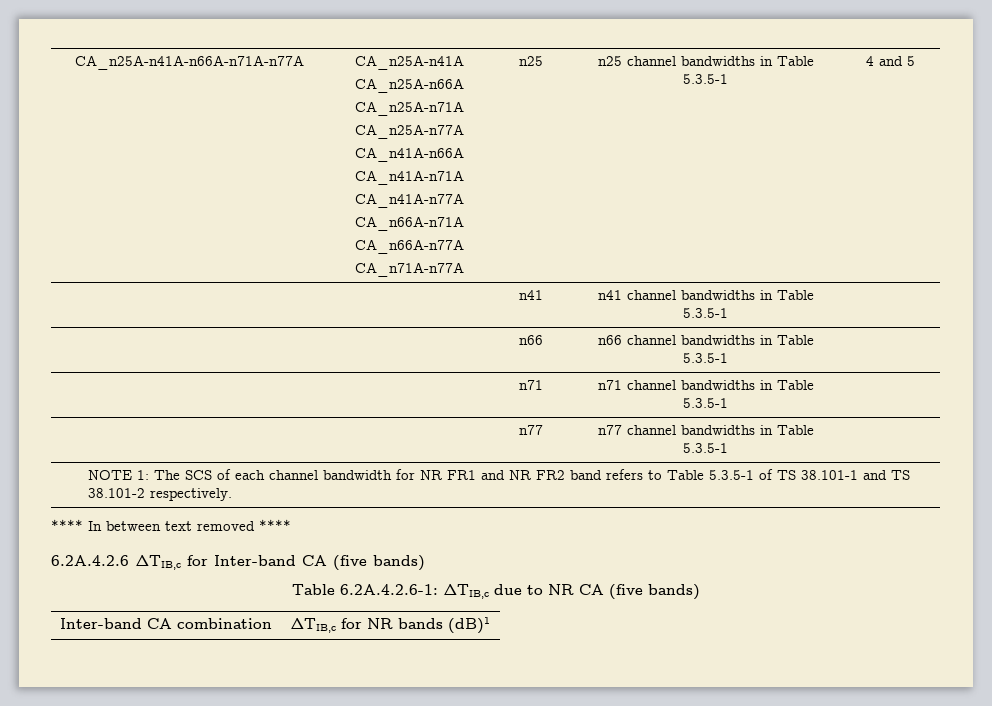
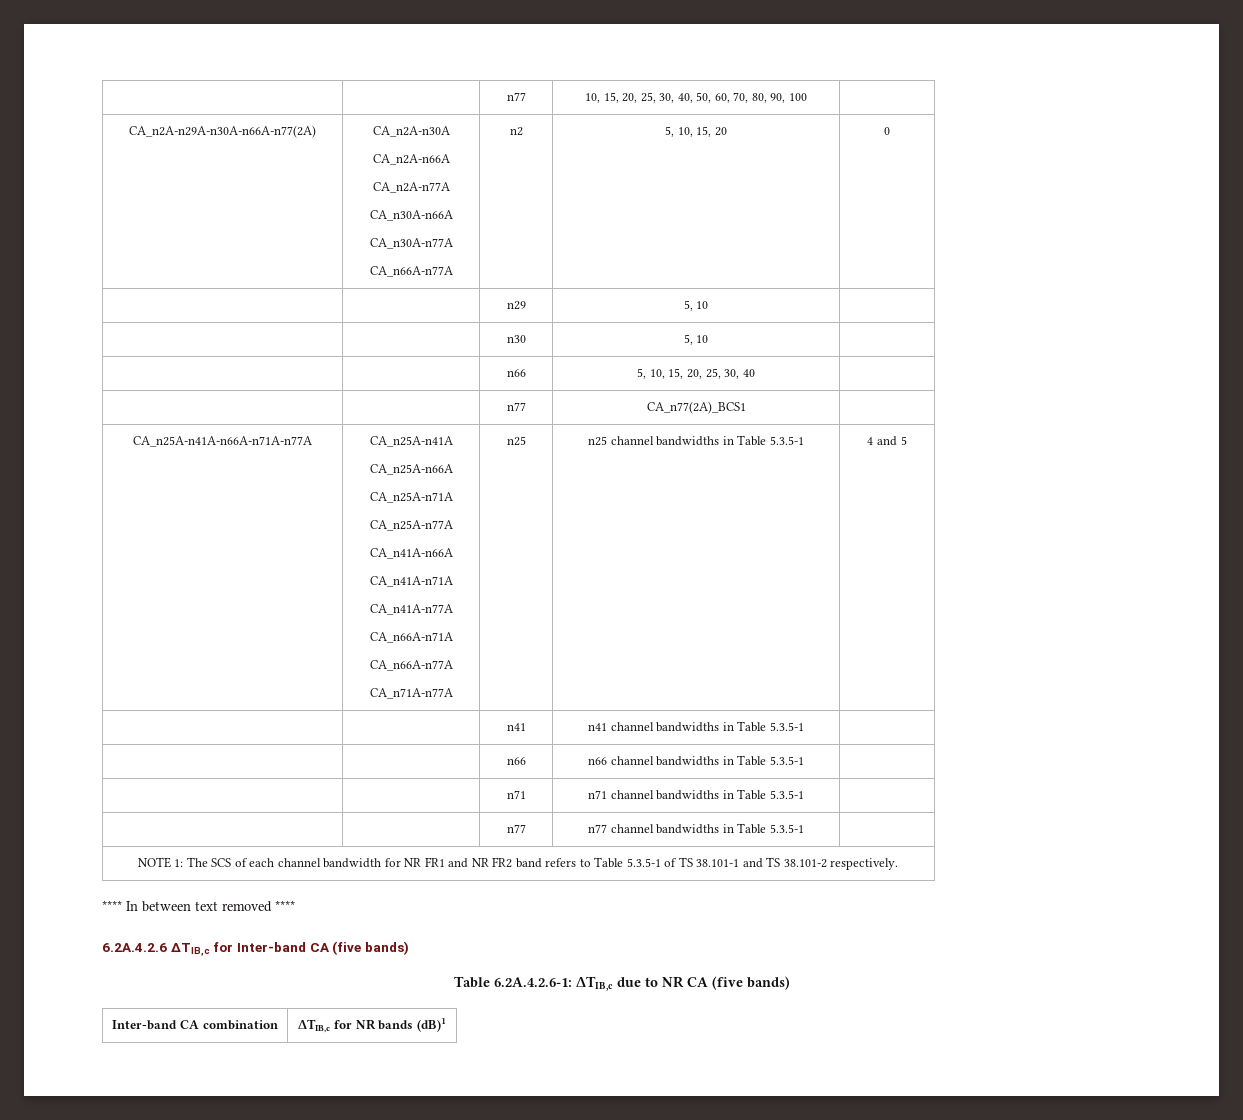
(75, 62) none -> [506,92,526,101] [585,92,807,103] [129,125,316,138] [372,126,450,137] [372,154,450,165] [372,182,450,193] [369,210,453,221] [369,238,453,249] [369,266,453,277] [509,127,523,136] [665,126,727,137] [884,127,890,135] [506,301,526,310] [683,300,709,311] [506,335,526,343] [683,334,709,345] [506,369,526,377] [637,368,755,379] [506,402,526,411] [646,401,746,414] | | n77 | 10, 15, 20, 25, 30, 40, 50, 60, 70, 80, 90, 100 | // CA_n2A-n29A-n30A-n66A-n77(2A) | CA_n2A-n30A // CA_n2A-n66A // CA_n2A-n77A // CA_n30A-n66A // CA_n30A-n77A // CA_n66A-n77A | n2 | 5, 10, 15, 20 | 0 // | | n29 | 5, 10 | // | | n30 | 5, 10 | // | | n66 | 5, 10, 15, 20, 25, 30, 40 | // | | n77 | CA_n77(2A)_BCS1 | //

